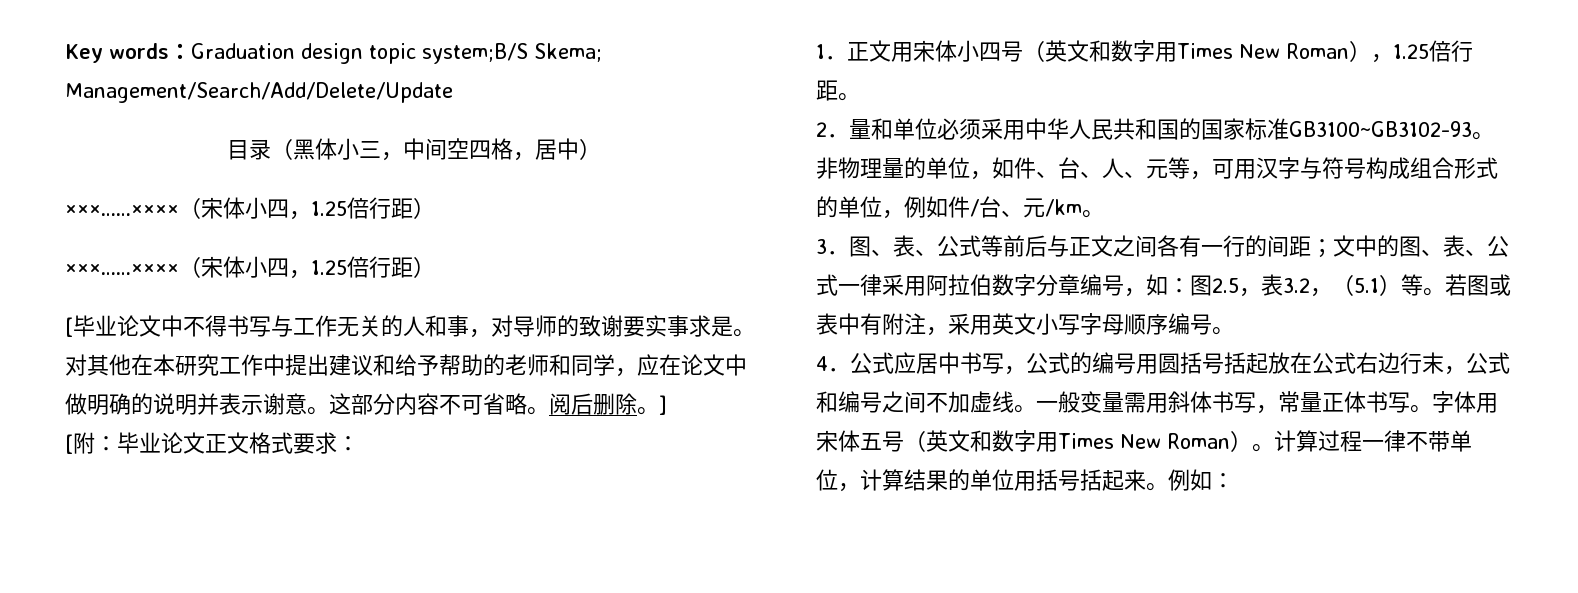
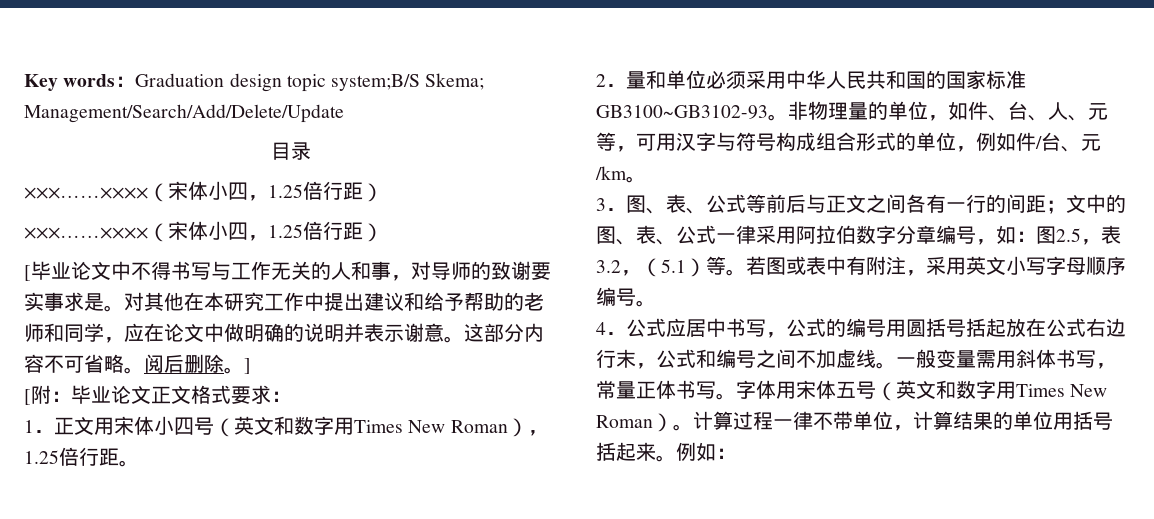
[270,138,601,161] （黑体小三，中间空四格，居中） -> (311, 151) none

